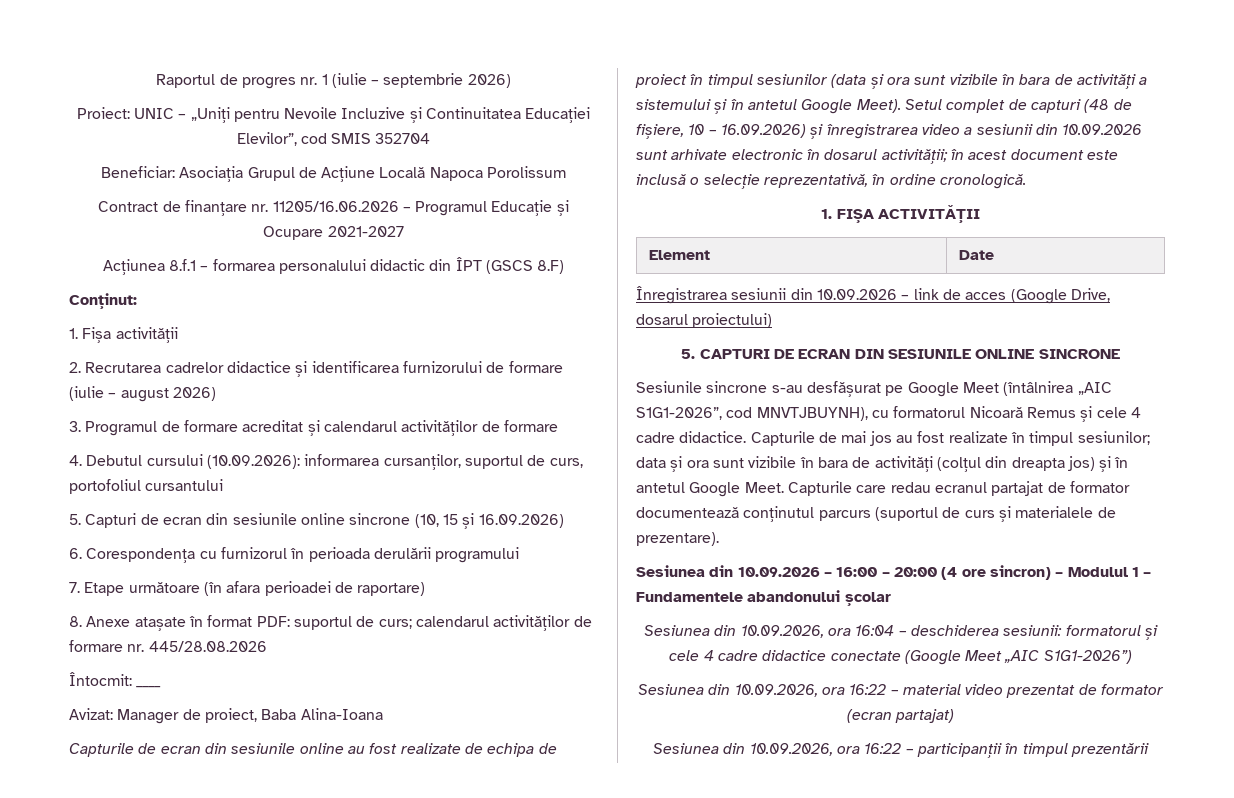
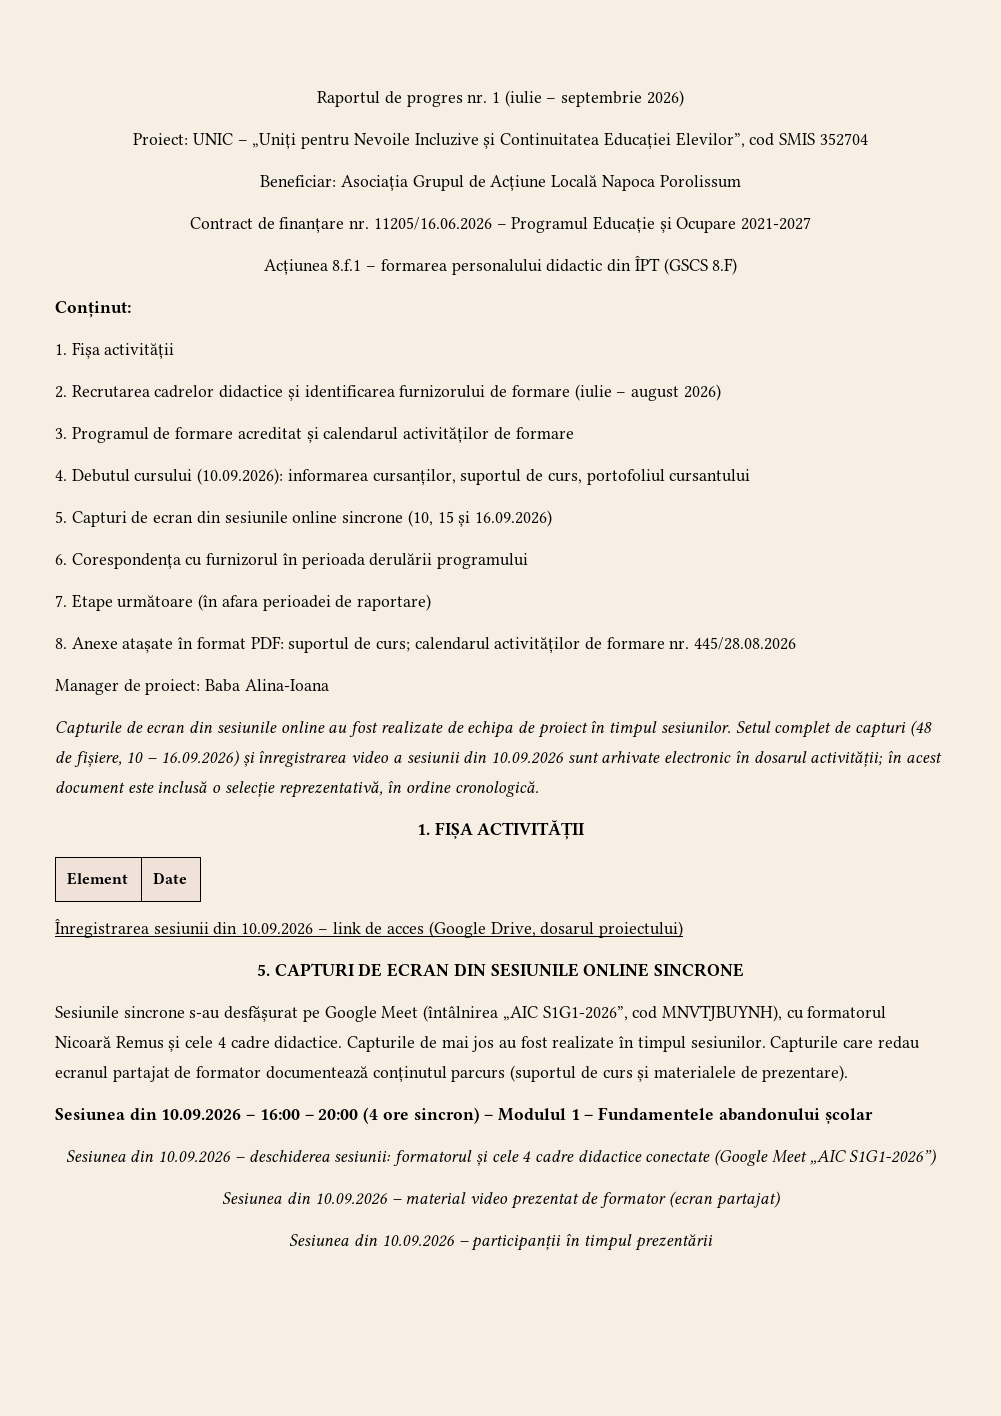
[69,672,132,686] [136,686,162,688] [69,708,113,720] Întocmit: ____ // Avizat: -> (797, 643) none
[204,708,257,723] proiect, -> [145,679,201,695] proiect:
[756,74,1148,89] [636,99,901,114] sesiunilor (data și ora sunt vizibile în bara de activități a sistemului și în antetul Google Meet). -> [660,721,731,733] sesiunilor.
[1077,431,1150,445] [636,456,1129,472] [636,482,784,497] sesiunilor; data și ora sunt vizibile în bara de activități (colțul din dreapta jos) și în antetul Google Meet. -> [690,1036,766,1049] sesiunilor.
[740,625,895,638] 10.09.2026, ora 16:04 -> [158,1151,232,1163] 10.09.2026
[734,684,887,697] 10.09.2026, ora 16:22 -> [314,1193,388,1205] 10.09.2026
[749,743,902,756] 10.09.2026, ora 16:22 -> [381,1235,455,1247] 10.09.2026

